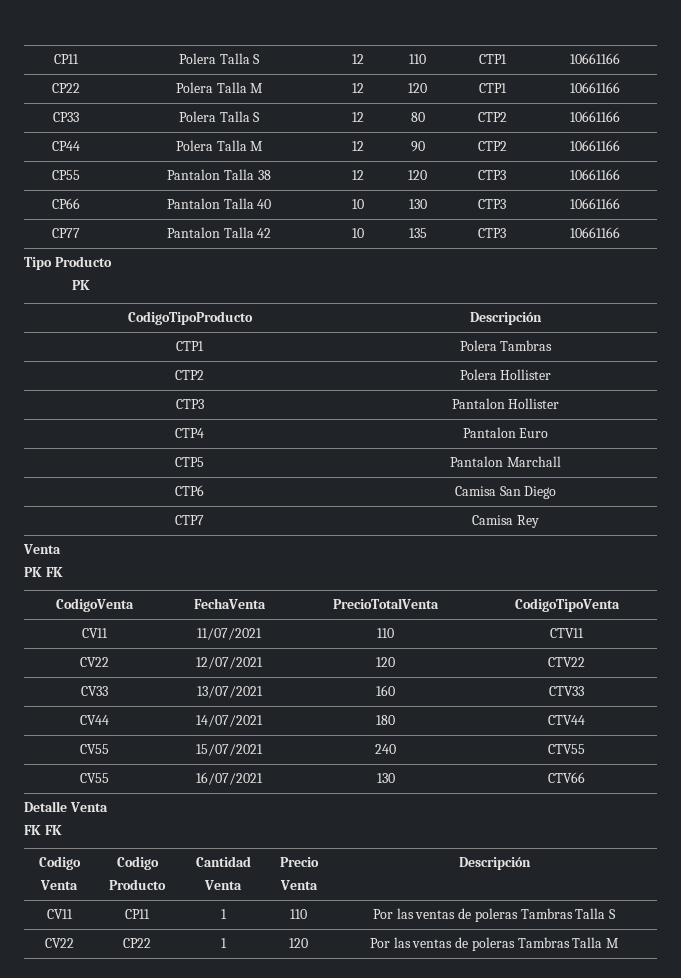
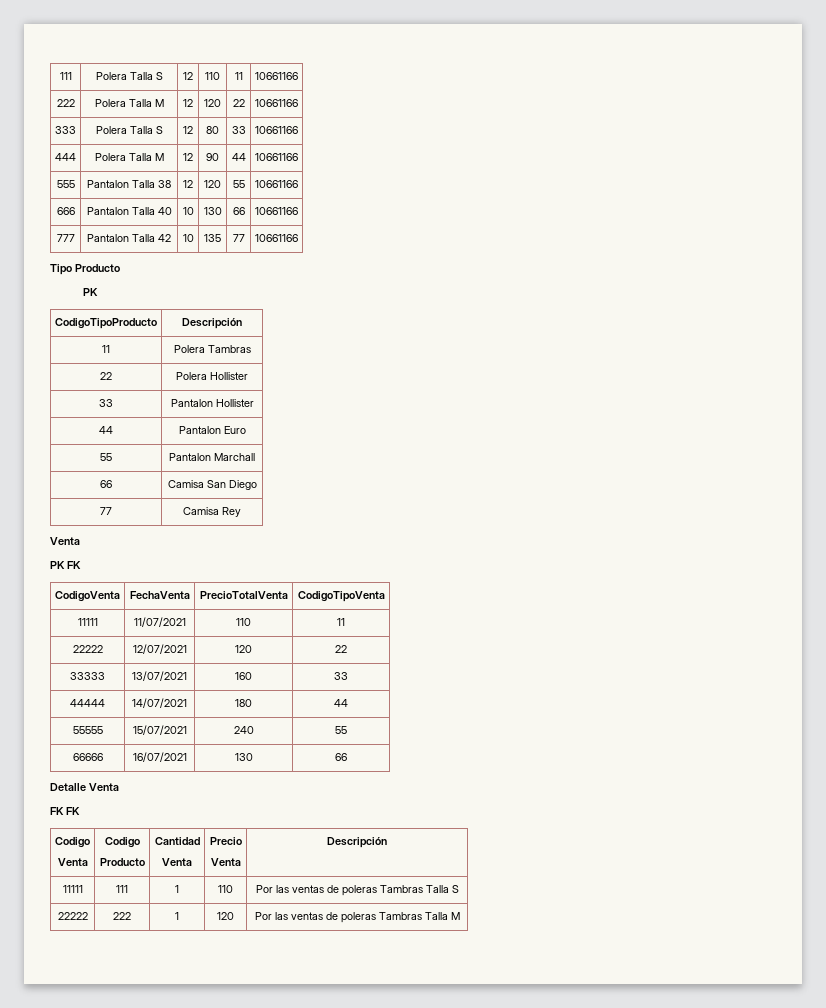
[53,54,79,64] CP11 -> [59,72,72,80] 111
[478,54,507,64] [570,53,620,64] [51,83,80,93] CTP1 | 10661166 // CP22 -> [234,72,243,80] [255,72,298,80] [56,99,75,107] 11 | 10661166 // 222
[478,83,507,93] [570,82,620,93] [52,112,79,122] CTP1 | 10661166 // CP33 -> [232,99,245,107] [255,99,298,107] [55,126,76,134] 22 | 10661166 // 333
[477,112,507,122] [570,111,620,122] [51,141,80,151] CTP2 | 10661166 // CP44 -> [231,126,246,134] [255,126,298,134] [55,153,76,161] 33 | 10661166 // 444
[477,141,507,151] [570,140,620,151] [51,170,80,180] CTP2 | 10661166 // CP55 -> [231,153,246,161] [255,153,298,161] [56,180,75,188] 44 | 10661166 // 555
[478,170,506,180] [570,169,620,180] [51,198,80,209] CTP3 | 10661166 // CP66 -> [232,180,245,188] [255,180,298,188] [56,207,75,215] 55 | 10661166 // 666
[478,199,506,209] [570,198,620,209] [51,228,80,238] CTP3 | 10661166 // CP77 -> [232,207,245,215] [255,207,298,215] [56,234,75,242] 66 | 10661166 // 777
[478,228,506,238] CTP3 -> [232,234,245,242] 77
[176,341,204,351] CTP1 -> [102,345,110,353] 11
[175,370,204,380] CTP2 -> [100,372,112,380] 22
[175,399,204,409] CTP3 -> [99,399,113,407] 33
[175,428,204,438] CTP4 -> [99,426,113,434] 44
[175,457,204,467] CTP5 -> [100,453,112,461] 55
[175,485,204,496] CTP6 -> [100,480,112,488] 66
[175,515,204,525] CTP7 -> [100,507,112,515] 77
[81,628,108,638] CV11 -> [77,618,98,626] 11111
[550,628,584,638] [79,657,109,667] CTV11 // CV22 -> [337,618,345,626] [72,645,103,653] 11 // 22222
[548,657,585,667] [80,686,108,696] CTV22 // CV33 -> [335,645,347,653] [70,672,105,680] 22 // 33333
[549,686,584,696] [79,715,109,725] CTV33 // CV44 -> [334,672,348,680] [70,699,105,707] 33 // 44444
[548,715,585,725] [79,744,109,754] CTV44 // CV55 -> [334,699,348,707] [72,726,103,734] 44 // 55555
[548,744,585,754] [79,773,109,783] CTV55 // CV55 -> [335,726,347,734] [72,753,103,761] 55 // 66666
[548,772,585,783] CTV66 -> [335,753,347,761] 66
[46,909,73,919] [125,909,150,919] CV11 | CP11 -> [62,885,83,893] [116,885,128,893] 11111 | 111
[44,938,74,948] [123,938,151,948] CV22 | CP22 -> [57,912,88,920] [113,912,131,920] 22222 | 222

